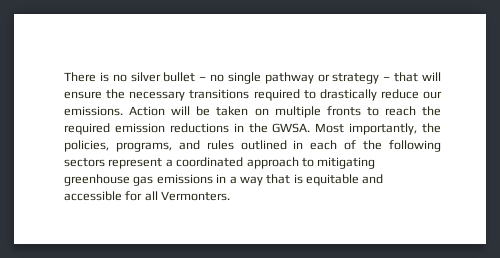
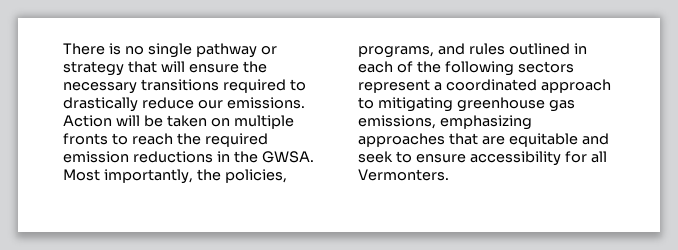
[130,72,225,82] silver bullet – no -> (144, 50) none
[383,76,391,81] – -> (124, 68) none
[156,174,384,186] [64,191,122,201] emissions in a way that is equitable and accessible -> [358,115,532,130] [358,133,609,147] [358,151,561,166] emissions, emphasizing approaches that are equitable and seek to ensure accessibility

